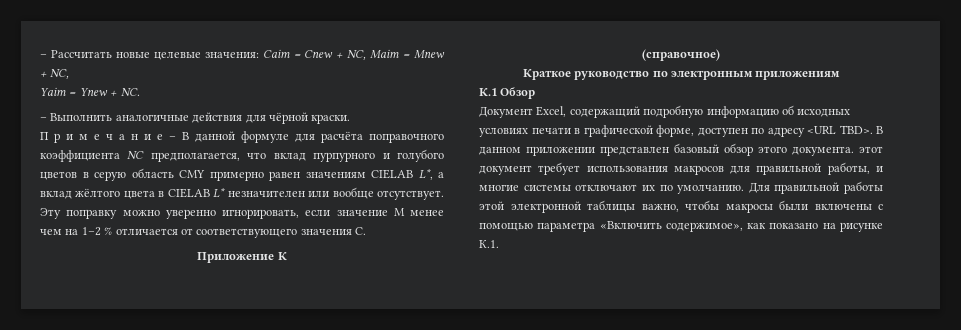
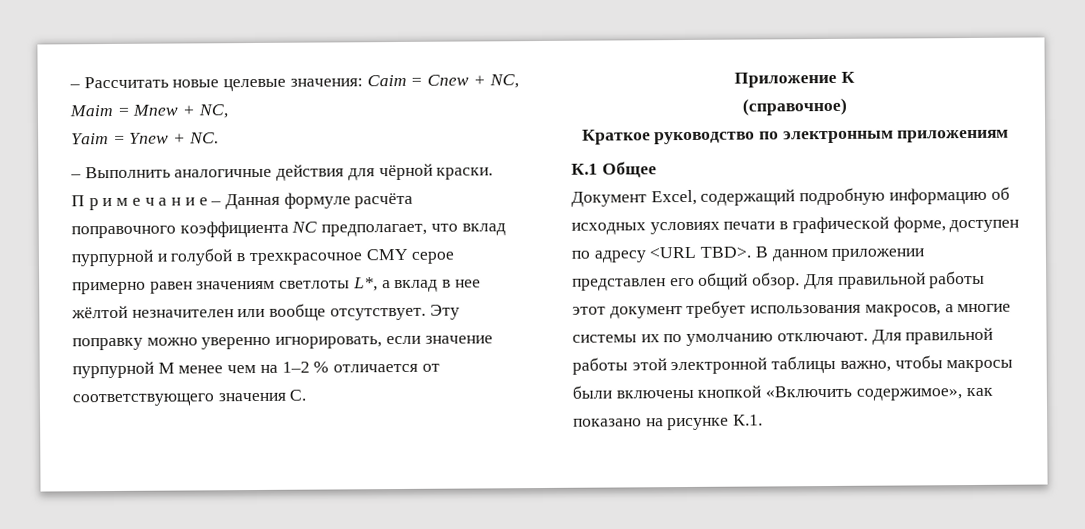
[182,131,315,143] В данной формуле для -> [224,192,351,210] Данная формуле
[150,152,240,162] предполагается, -> [321,223,428,237] предполагает,
[313,149,444,162] [40,168,205,181] пурпурного и голубого цветов в серую область CMY -> [71,248,455,267] пурпурной и голубой в трехкрасочное CMY серое
[371,169,413,179] CIELAB -> [279,280,351,289] светлоты
[75,188,226,199] жёлтого цвета в CIELAB L* -> [442,279,481,288] [71,305,128,319] в нее жёлтой
(388, 213) none -> [72,361,154,379] пурпурной
[500,87,536,99] Обзор -> [601,161,657,178] Общее
[674,143,883,156] [479,162,883,175] базовый обзор этого документа. этот документ требует использования макросов для правильной работы, и -> [669,270,986,290] [572,300,954,319] его общий обзор. Для правильной работы этот документ требует использования макросов, а
[575,184,638,191] отключают -> (637, 338) none
[677,185,745,194] умолчанию. -> [686,332,868,346] умолчанию отключают.
[878,204,883,210] [479,222,596,232] с помощью параметра -> [697,385,762,398] кнопкой

